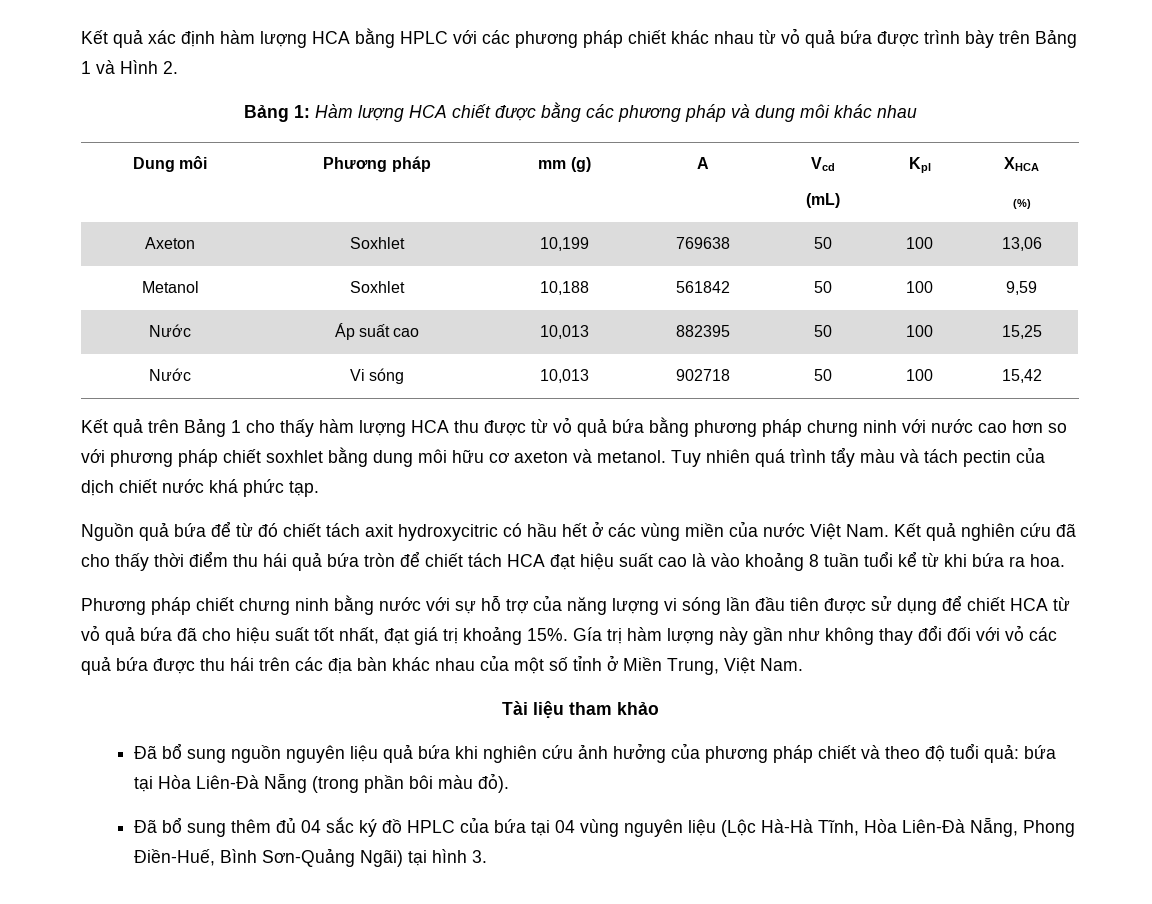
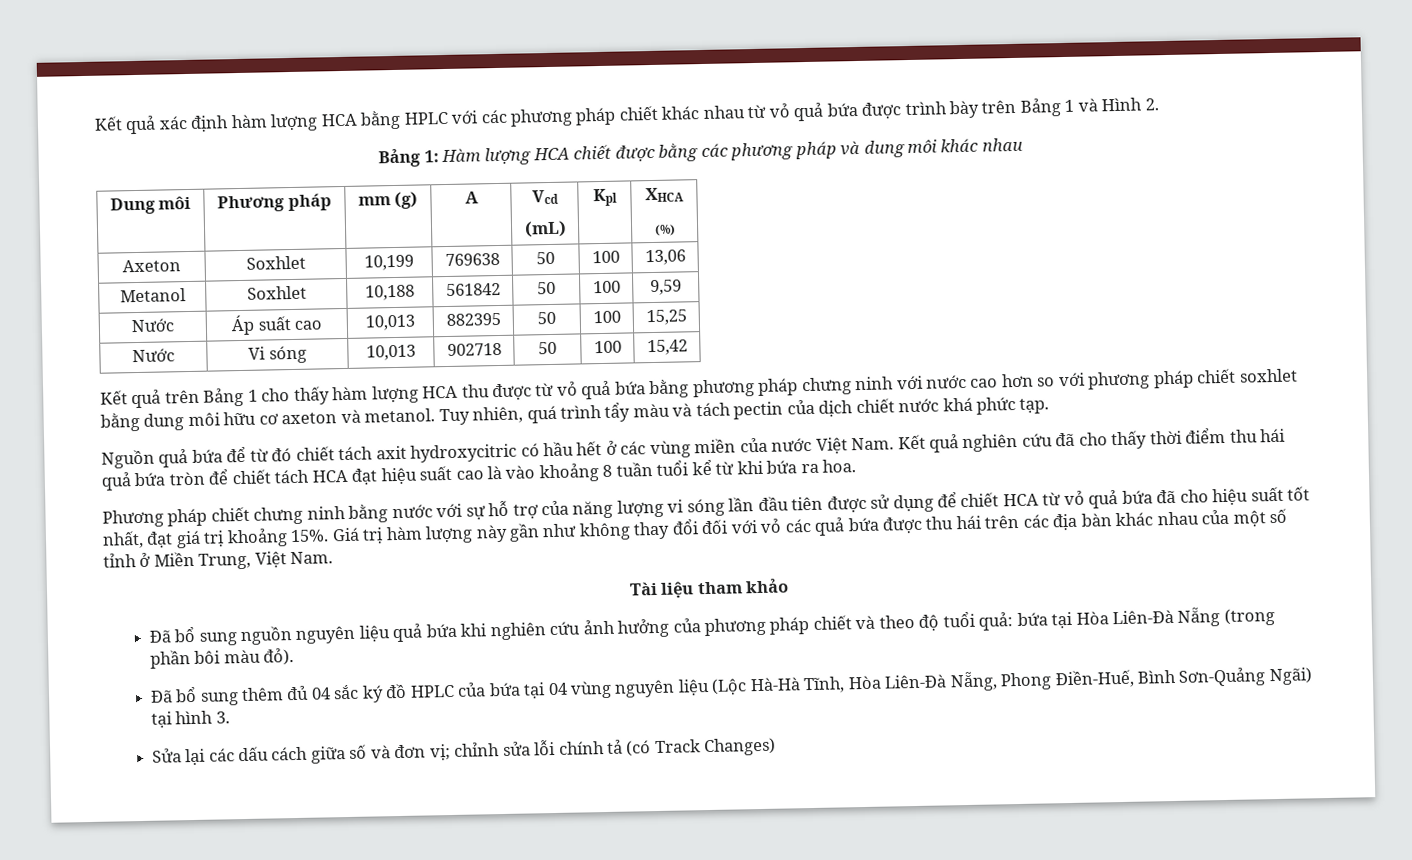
[706,449,750,463] nhiên -> [472,406,524,424] nhiên,
[573,627,602,641] Gía -> [331,527,360,542] Giá
(487, 856) none -> [151,737,777,766] // Sửa lại các dấu cách giữa số và đơn vị; chỉnh sửa lỗi chính tả (có Track Changes)

